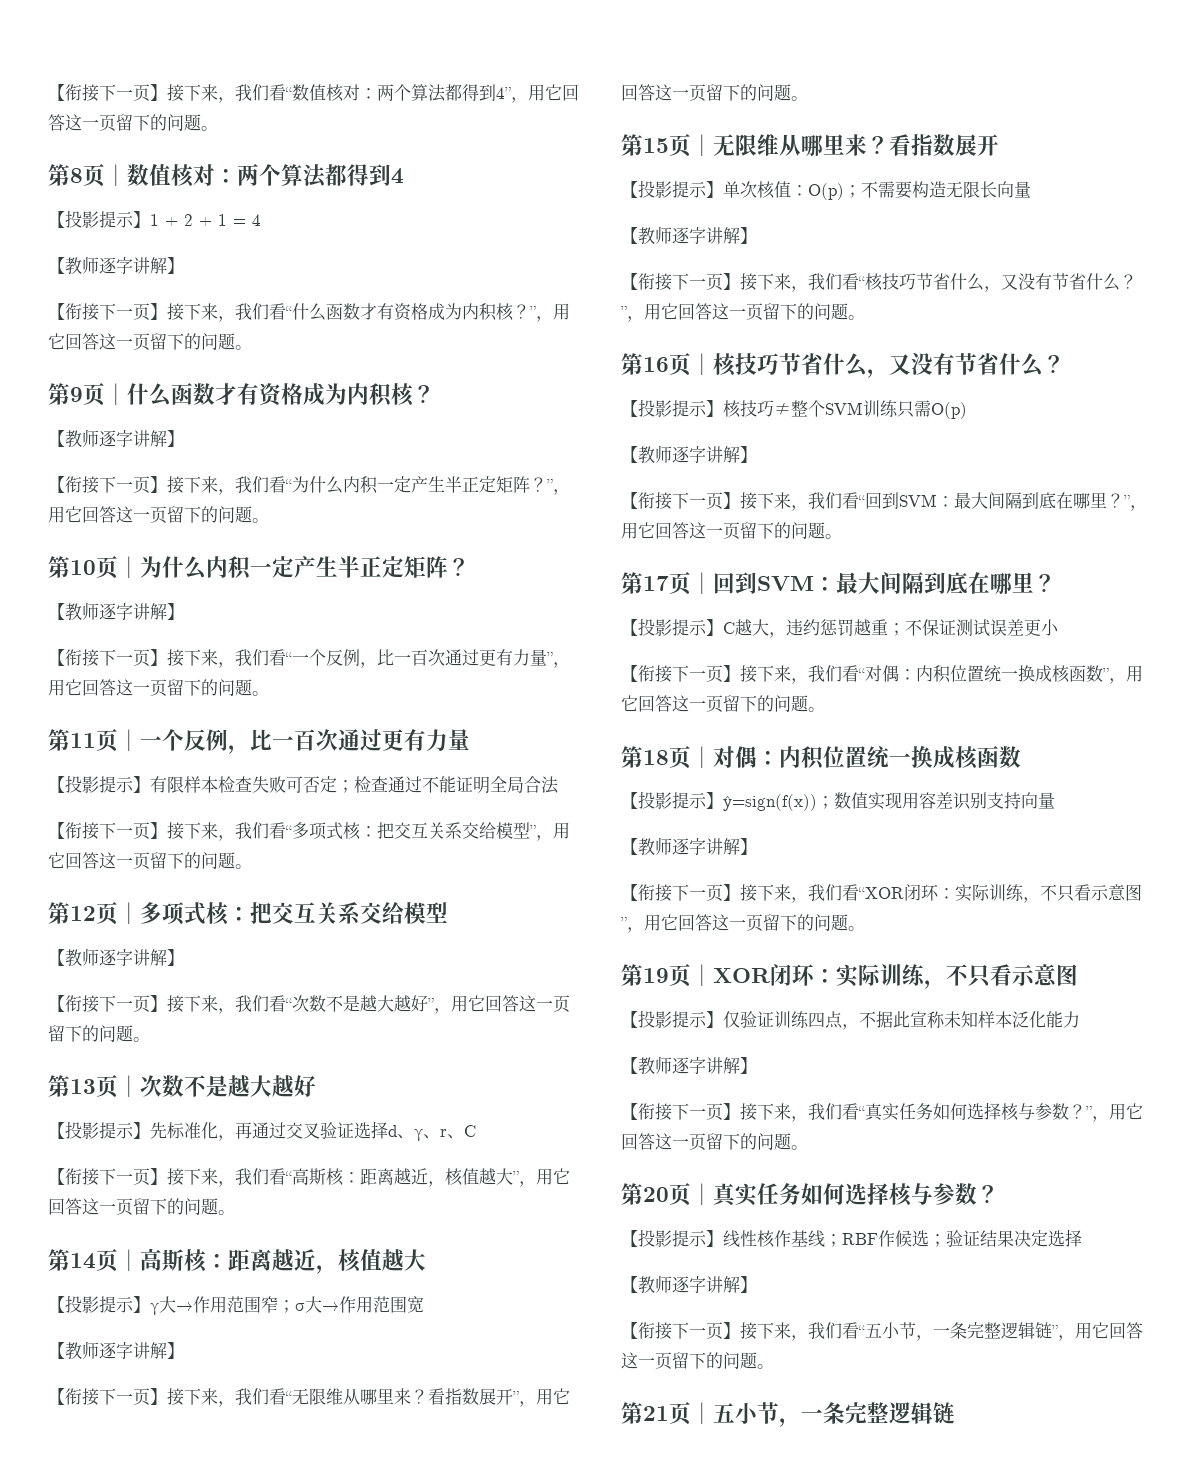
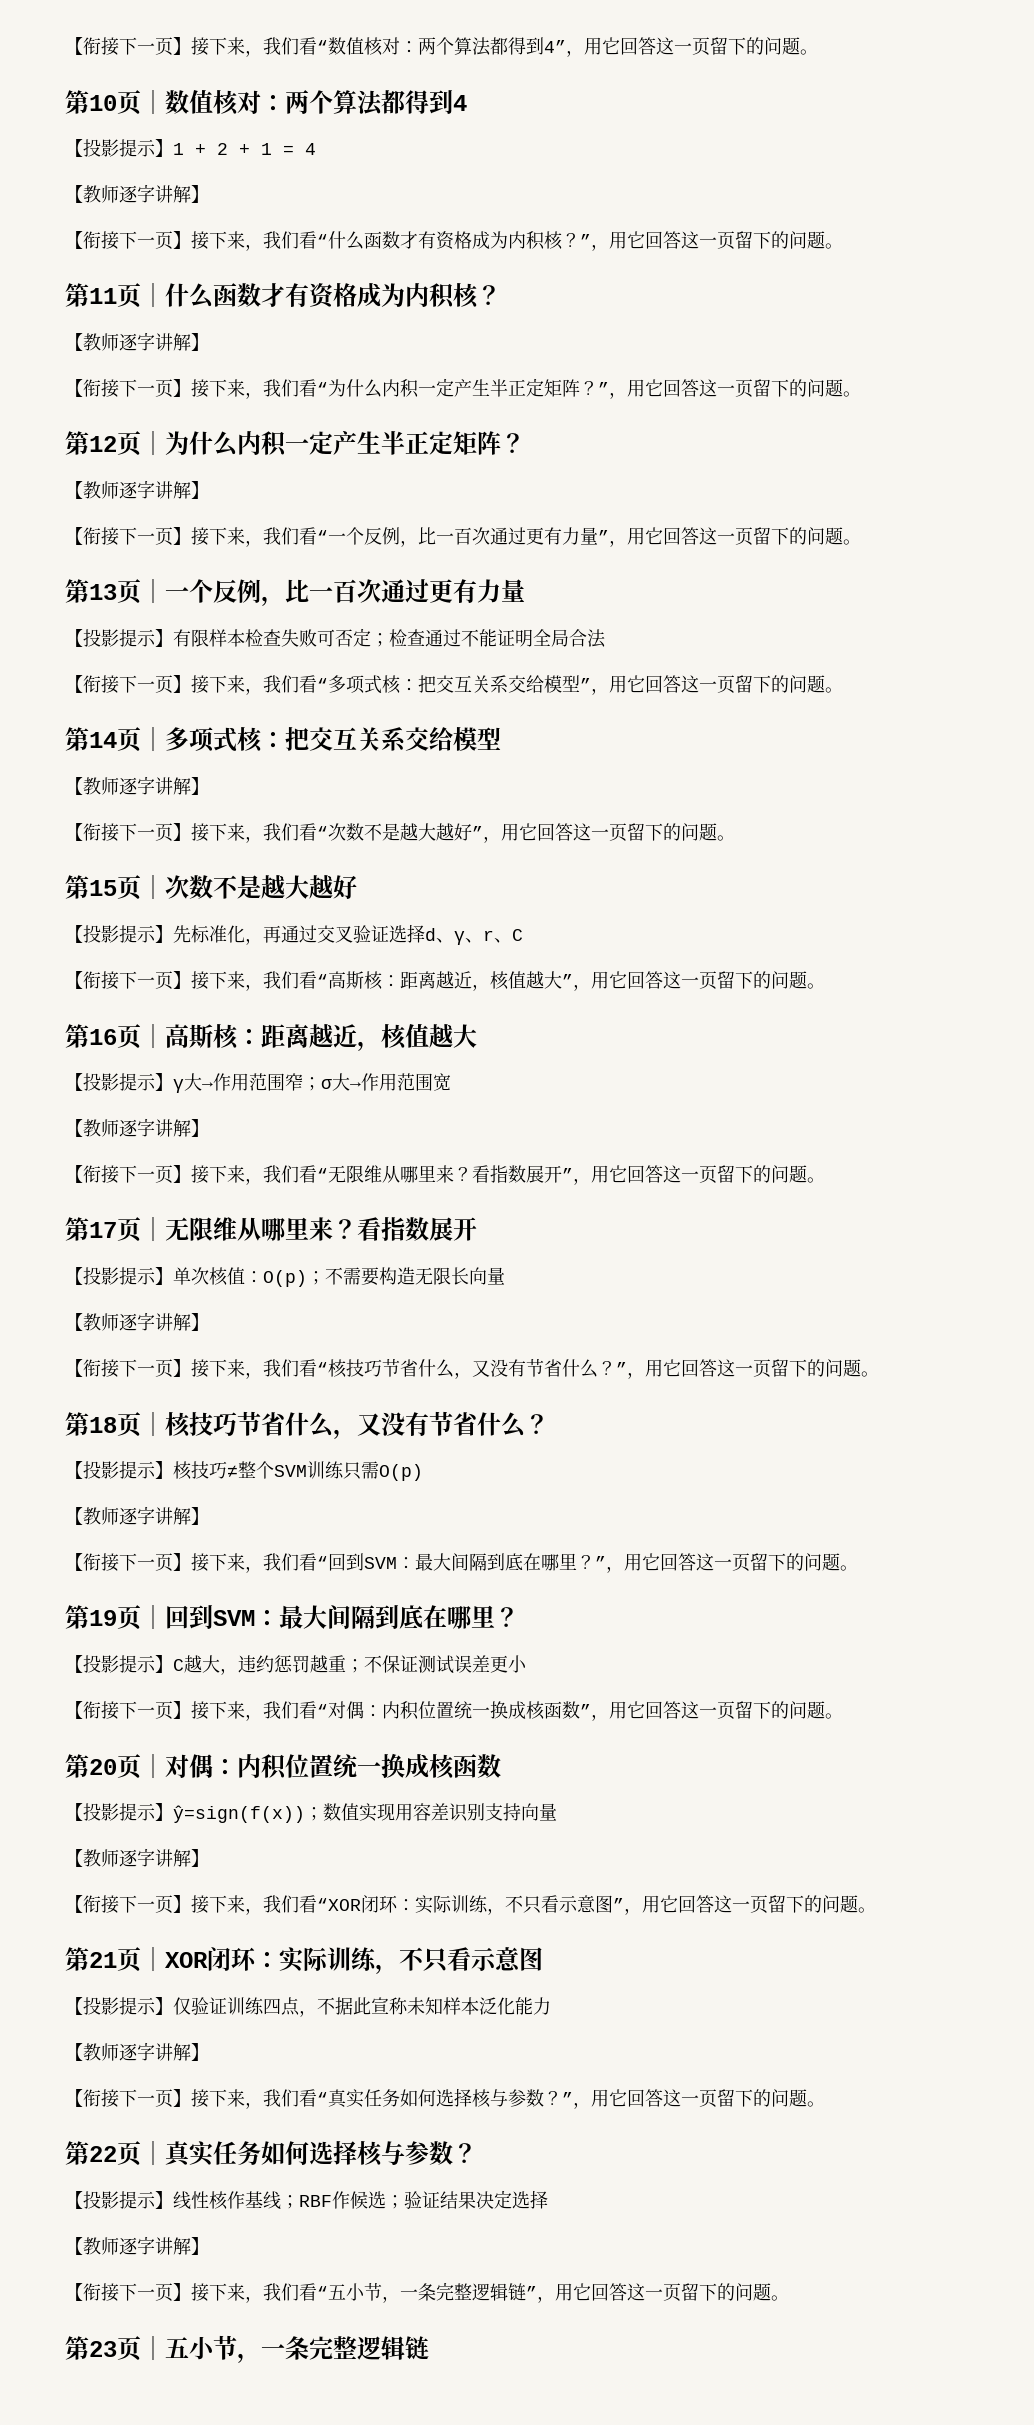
[70,168,83,183] 8 -> [89,95,117,111] 10
[70,387,83,402] 9 -> [89,288,117,304] 11
[70,560,96,575] 10 -> [89,436,117,452] 12
[70,733,96,748] 11 -> [89,584,117,600] 13
[70,906,96,921] 12 -> [89,732,117,748] 14
[70,1079,96,1094] 13 -> [89,880,117,896] 15
[70,1253,96,1269] 14 -> [89,1029,117,1045] 16
[643,138,669,153] 15 -> [89,1222,117,1238] 17
[643,357,669,372] 16 -> [89,1417,117,1433] 18
[643,576,669,591] 17 -> [89,1610,117,1626] 19
[643,750,669,765] 18 -> [89,1759,117,1775] 20
[643,968,669,983] 19 -> [89,1952,117,1968] 21
[643,1187,669,1202] 20 -> [89,2146,117,2162] 22
[643,1406,669,1421] 21 -> [89,2341,117,2357] 23

